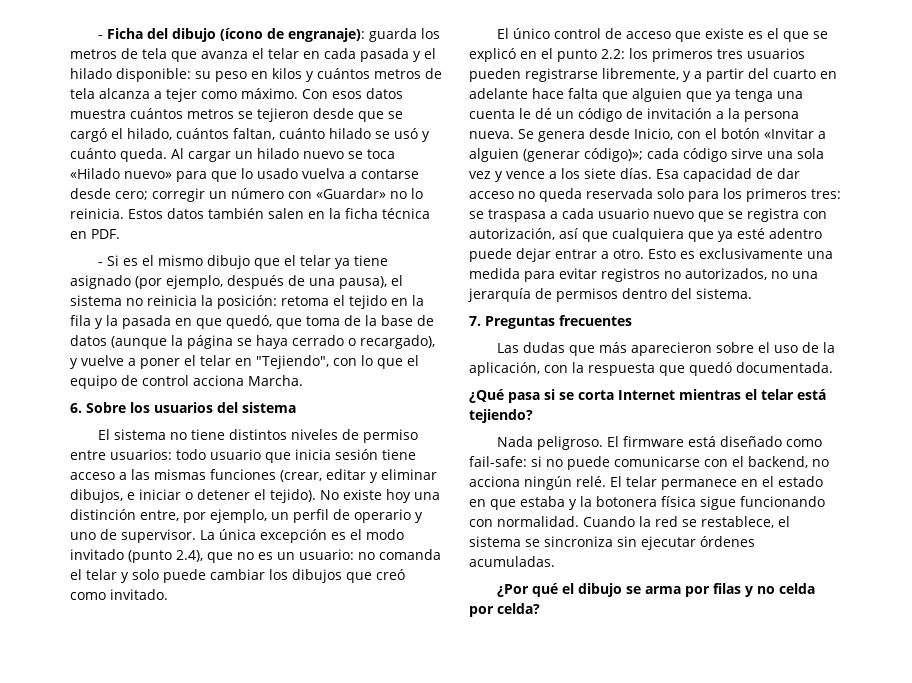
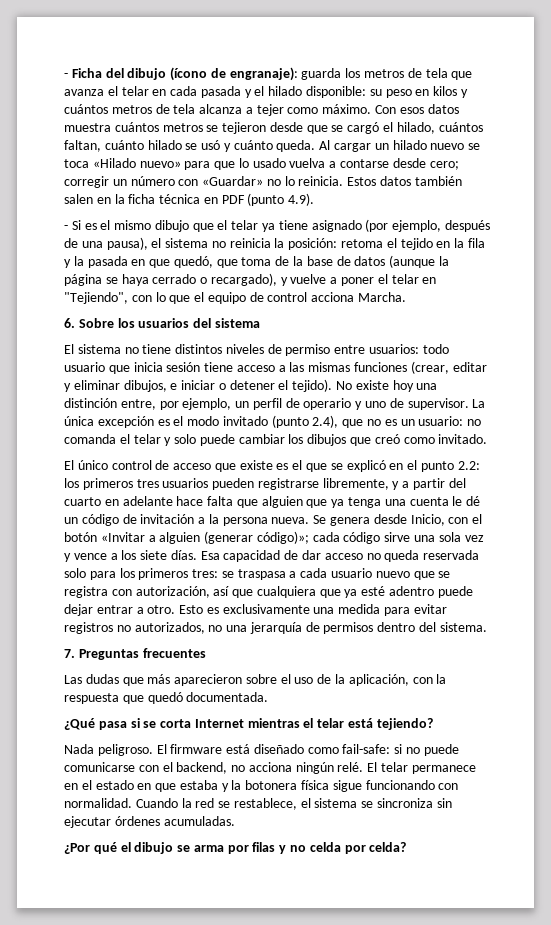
[91,229,120,239] PDF. -> [221,193,315,206] PDF (punto 4.9).

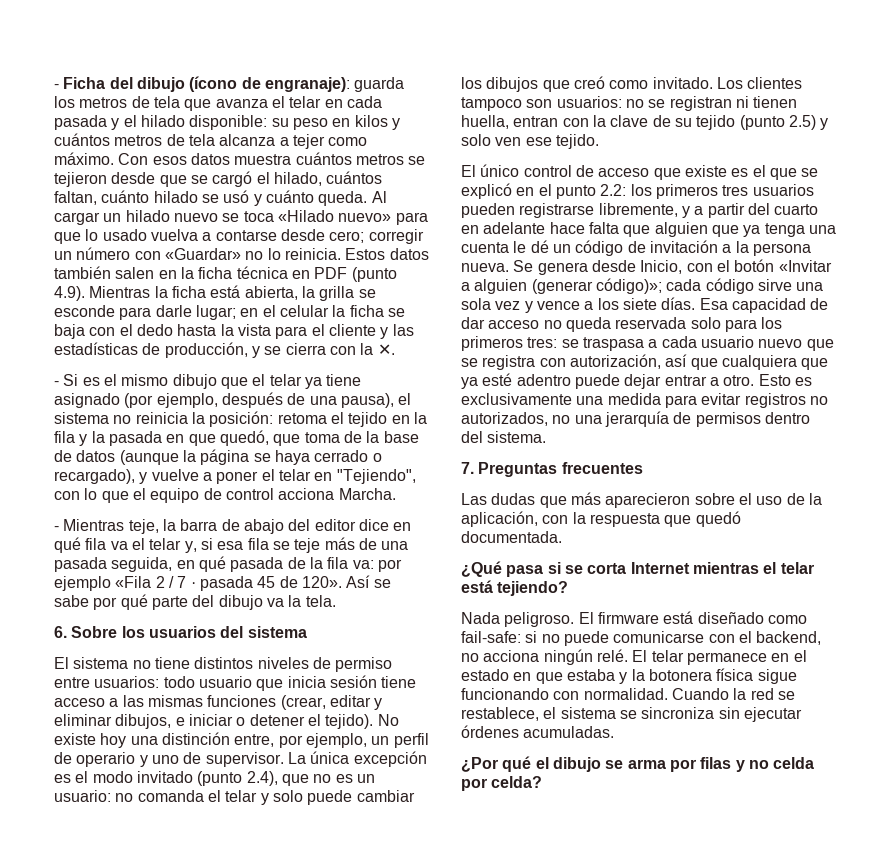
(315, 199) none -> [89,285,376,301] [54,305,405,320] [54,324,414,339] [54,342,395,358] Mientras la ficha está abierta, la grilla se esconde para darle lugar; en el celular la ficha se baja con el dedo hasta la vista para el cliente y las estadísticas de producción, y se cierra con la ✕.
(407, 297) none -> [54,519,412,534] [54,537,409,553] [54,556,402,572] [54,575,391,591] [54,594,336,610] // - Mientras teje, la barra de abajo del editor dice en qué fila va el telar y, si esa fila se teje más de una pasada seguida, en qué pasada de la fila va: por ejemplo «Fila 2 / 7 · pasada 45 de 120». Así se sabe por qué parte del dibujo va la tela.
(488, 439) none -> [716,77,803,89] [461,96,798,111] [461,115,829,130] [461,134,599,149] Los clientes tampoco son usuarios: no se registran ni tienen huella, entran con la clave de su tejido (punto 2.5) y solo ven ese tejido.

